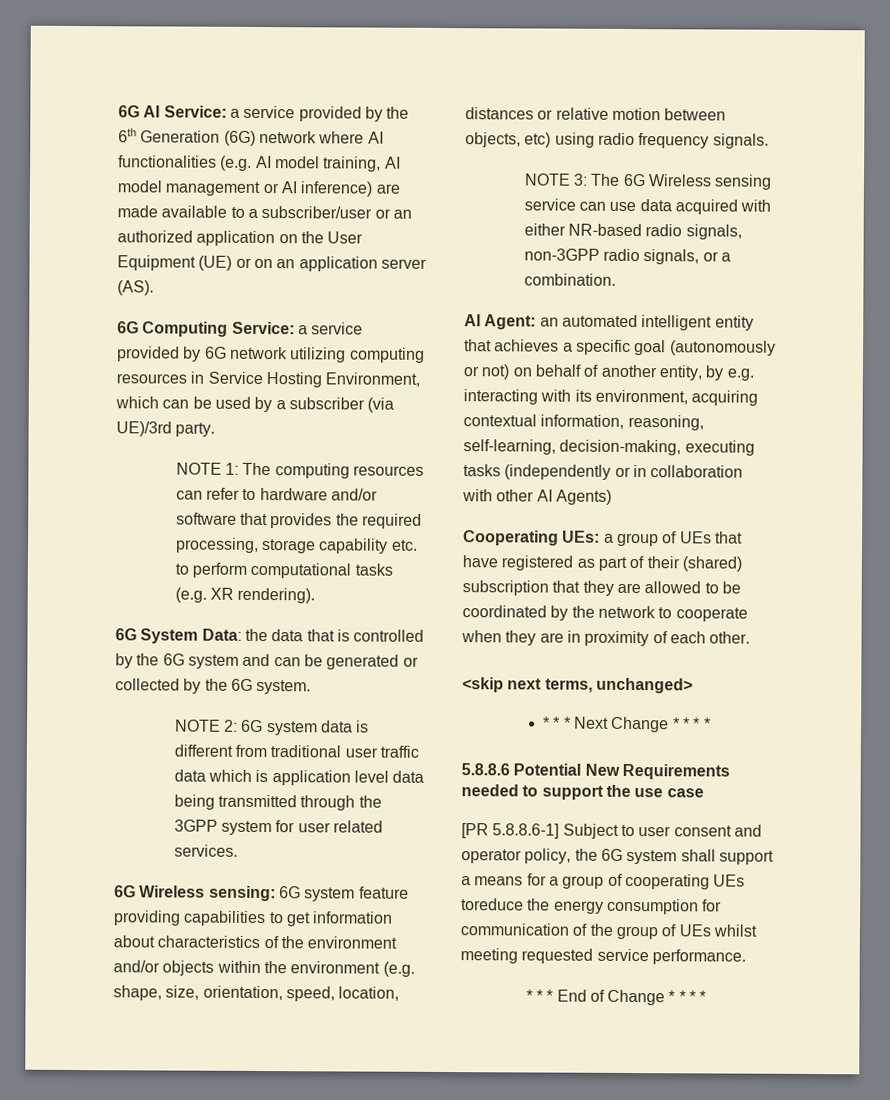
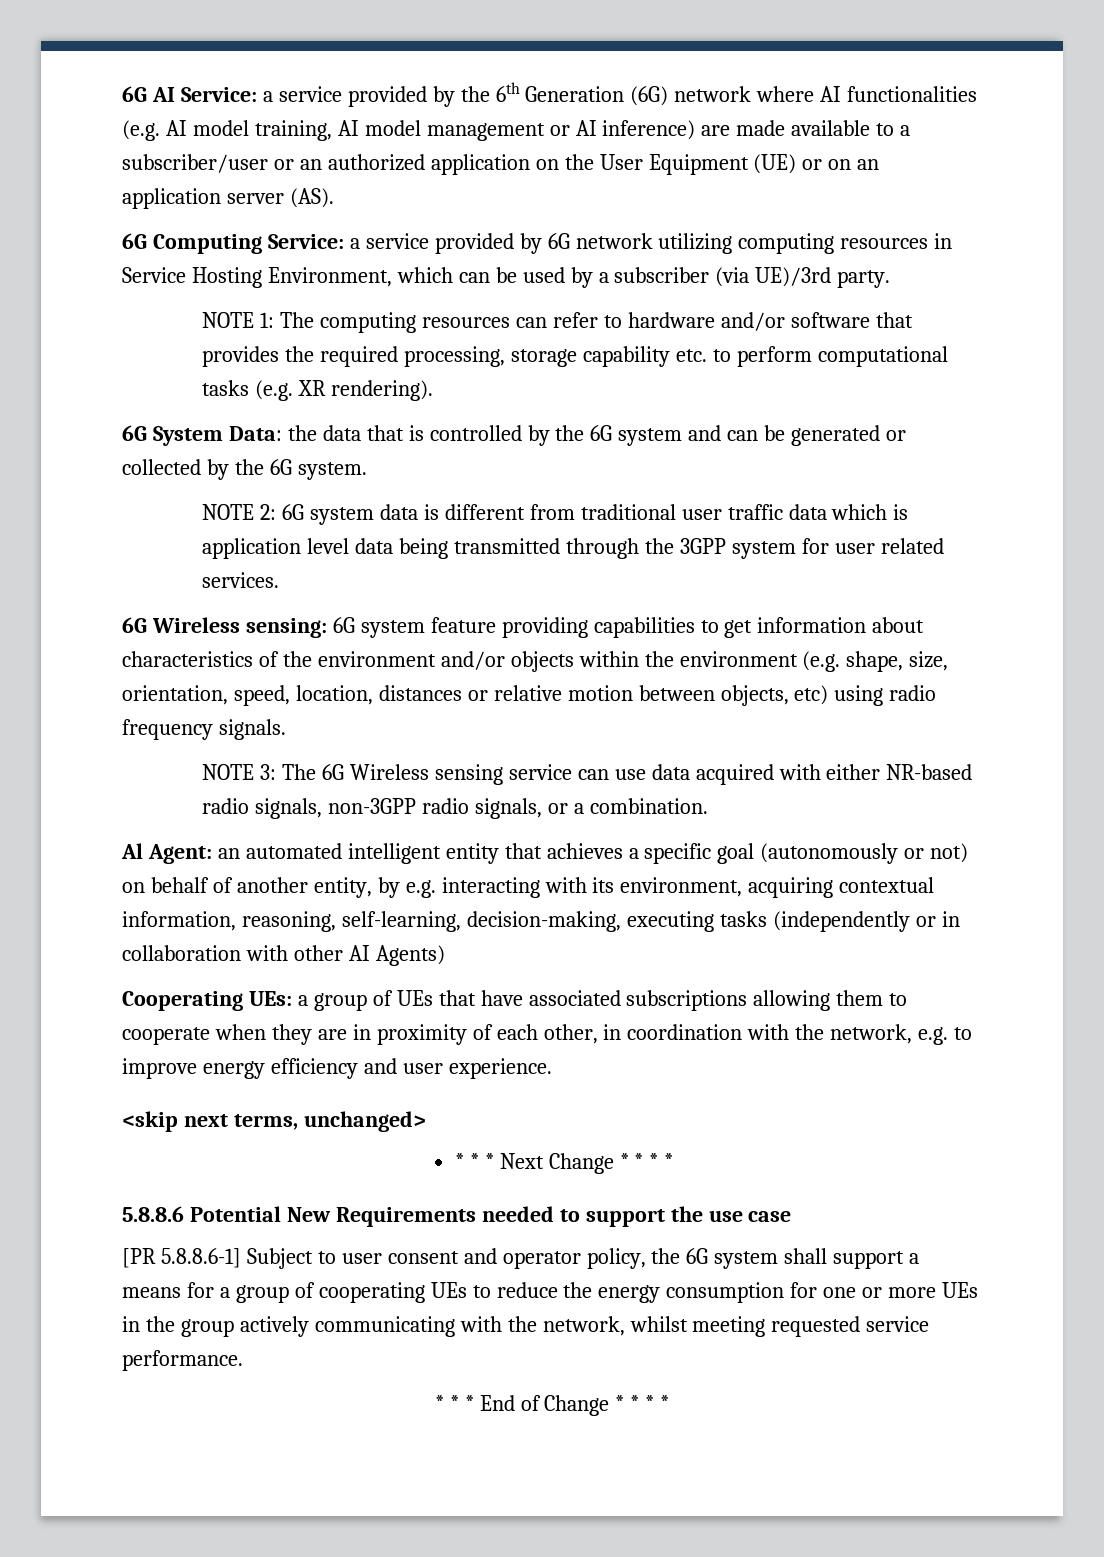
[501,555,742,572] [462,580,741,596] [462,605,656,621] registered as part of their (shared) subscription that they are allowed to be coordinated by the network -> [528,990,884,1011] associated subscriptions allowing them
[709,631,751,644] other. -> [543,1024,973,1045] [122,1058,552,1079] other, in coordination with the network, e.g. to improve energy efficiency and user experience.
[461,898,524,911] toreduce -> [472,1282,558,1298] to reduce
[460,923,711,940] communication of the group of UEs -> [823,1282,979,1298] [122,1316,625,1337] one or more UEs in the group actively communicating with the network,

